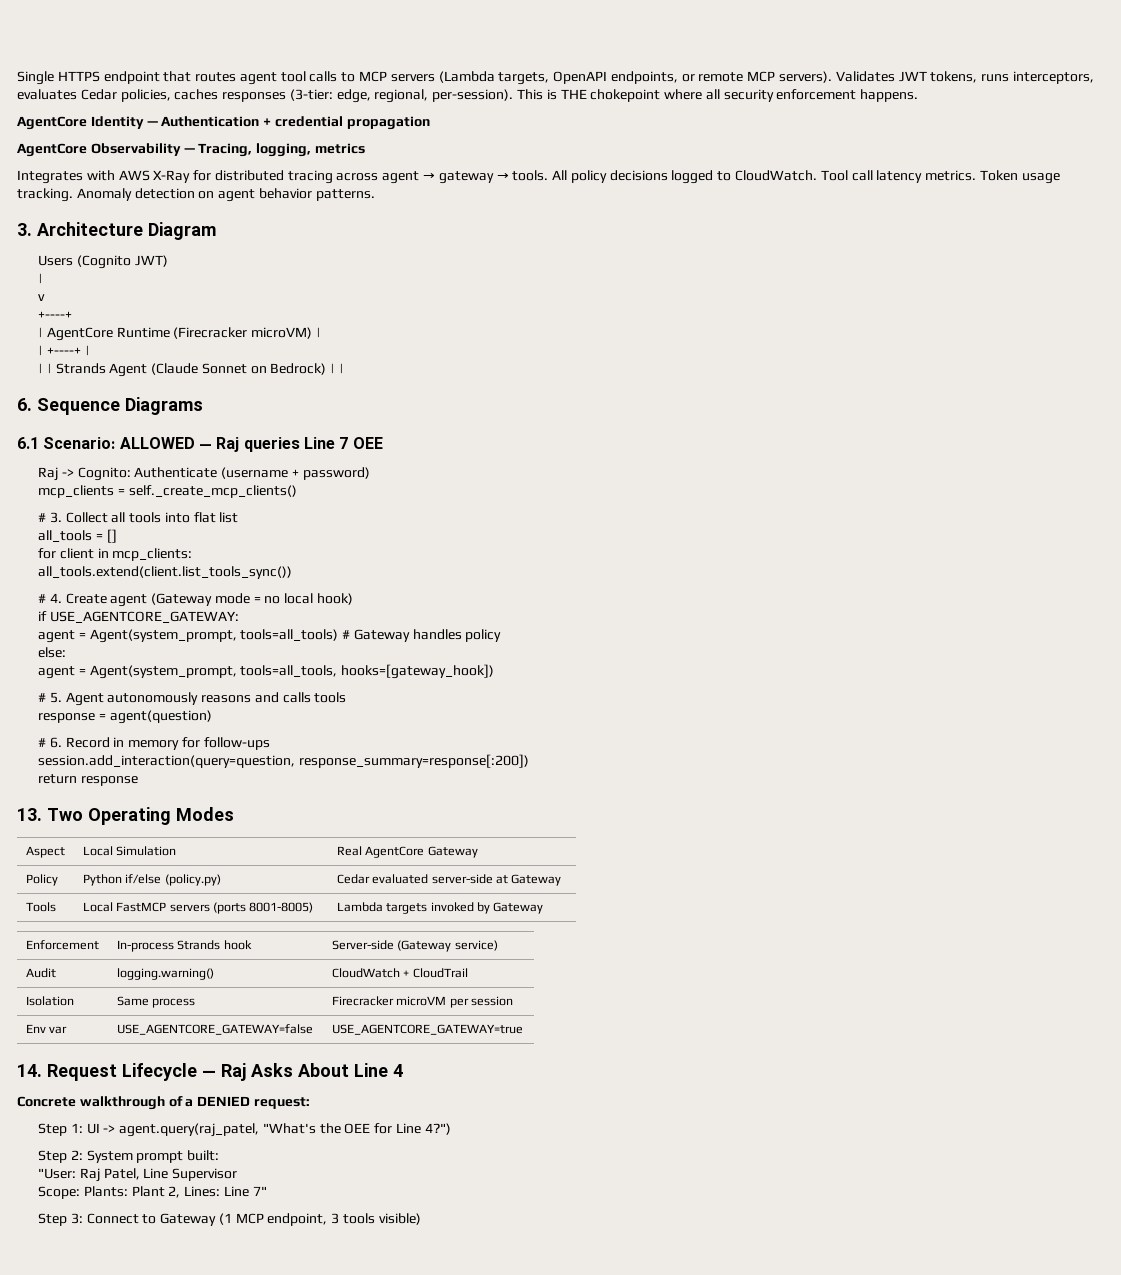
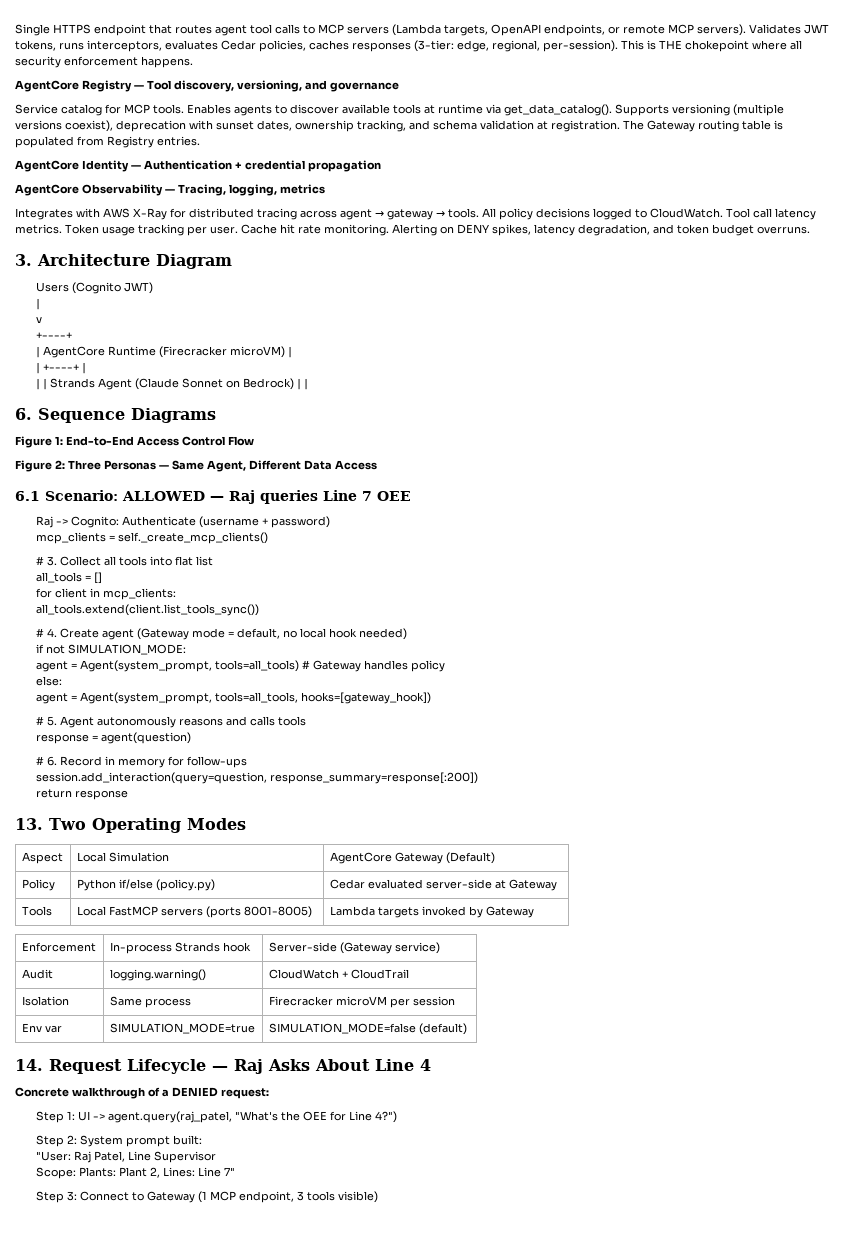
(919, 95) none -> [15,80,399,92] [15,104,784,116] [15,120,783,132] [15,136,200,148] // AgentCore Registry — Tool discovery, versioning, and governance // Service catalog for MCP tools. Enables agents to discover available tools at runtime via get_data_catalog(). Supports versioning (multiple versions coexist), deprecation with sunset dates, ownership tracking, and schema validation at registration. The Gateway routing table is populated from Registry entries.
[17,188,375,202] tracking. Anomaly detection on agent behavior patterns. -> [138,224,810,236] tracking per user. Cache hit rate monitoring. Alerting on DENY spikes, latency degradation, and token budget overruns.
(203, 406) none -> [15,436,254,448] [15,460,377,472] // Figure 1: End-to-End Access Control Flow // Figure 2: Three Personas — Same Agent, Different Data Access
(261, 600) none -> [237,628,281,639] default,
[317,593,354,605] hook) -> [329,628,408,640] hook needed)
[49,611,239,623] USE_AGENTCORE_GATEWAY: -> [46,644,187,655] not SIMULATION_MODE:
[336,846,362,856] Real -> (169, 857) none
(478, 852) none -> [445,852,495,864] (Default)
[116,1024,313,1035] [331,1024,523,1035] USE_AGENTCORE_GATEWAY=false | USE_AGENTCORE_GATEWAY=true -> [109,1023,255,1034] [268,1023,467,1035] SIMULATION_MODE=true | SIMULATION_MODE=false (default)

